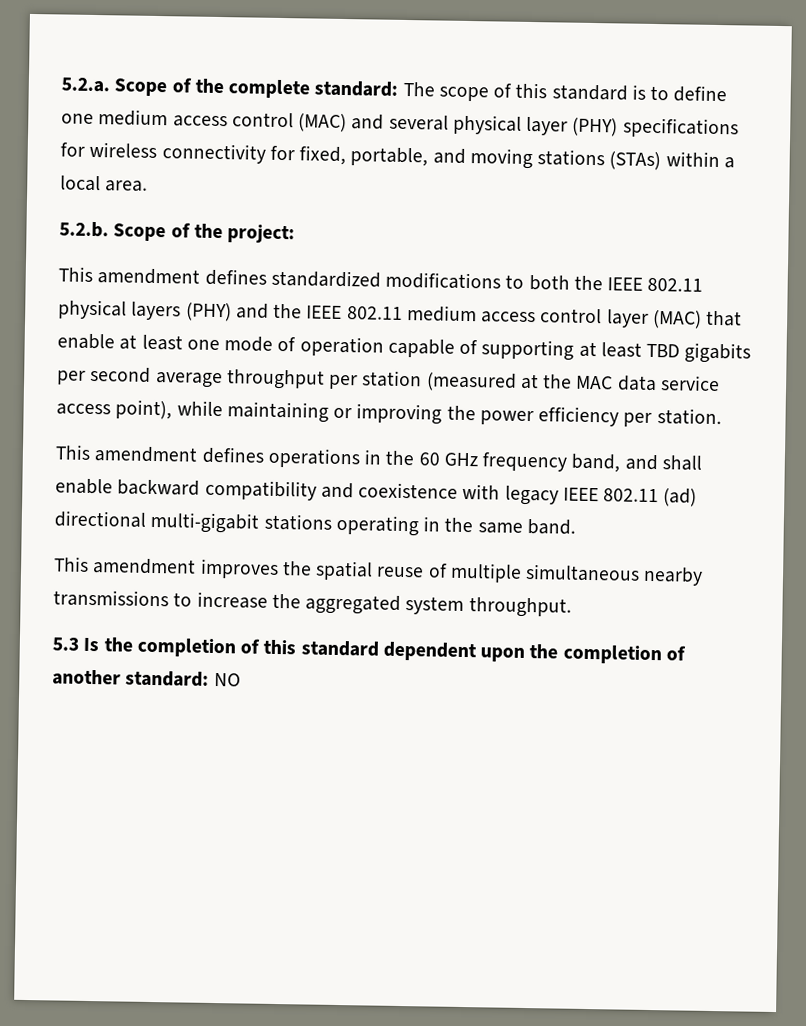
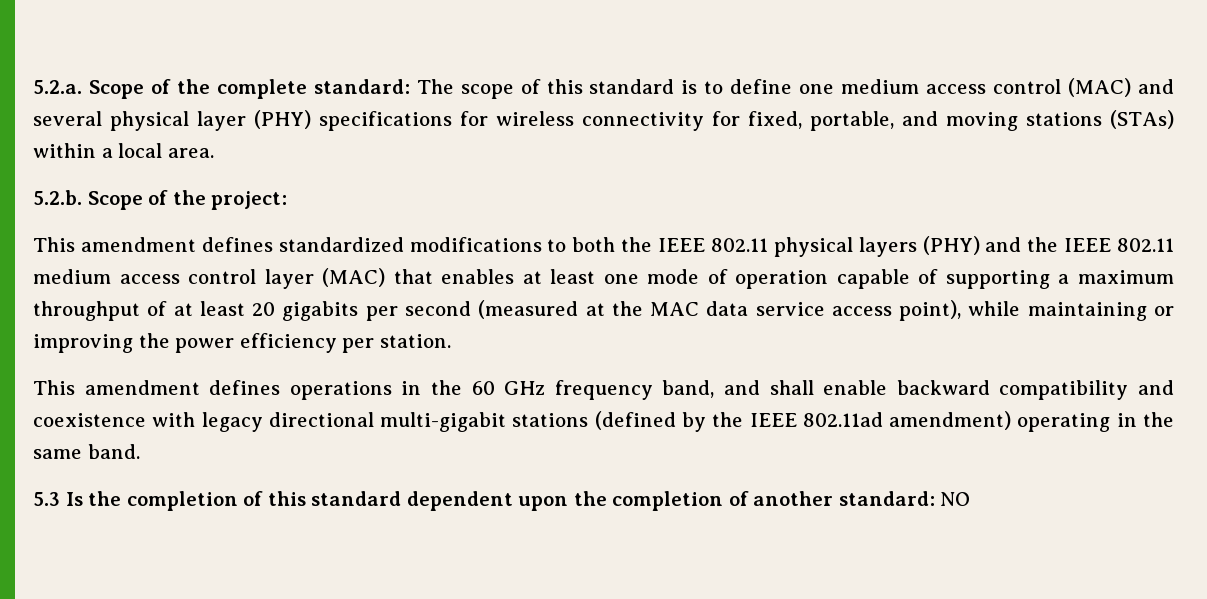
[57,333,115,350] enable -> [441,269,515,284] enables
[578,341,681,358] at least TBD -> [1058,270,1174,284] [33,301,276,321] a maximum throughput of at least 20
[154,369,423,390] average throughput per station -> (471, 308) none
[562,487,698,507] [54,510,332,534] IEEE 802.11 (ad) directional multi-gigabit stations -> [268,411,1012,432] directional multi-gigabit stations (defined by the IEEE 802.11ad amendment)
[54,556,704,586] [53,589,572,618] // This amendment improves the spatial reuse of multiple simultaneous nearby transmissions to increase the aggregated system throughput. -> (140, 451) none

